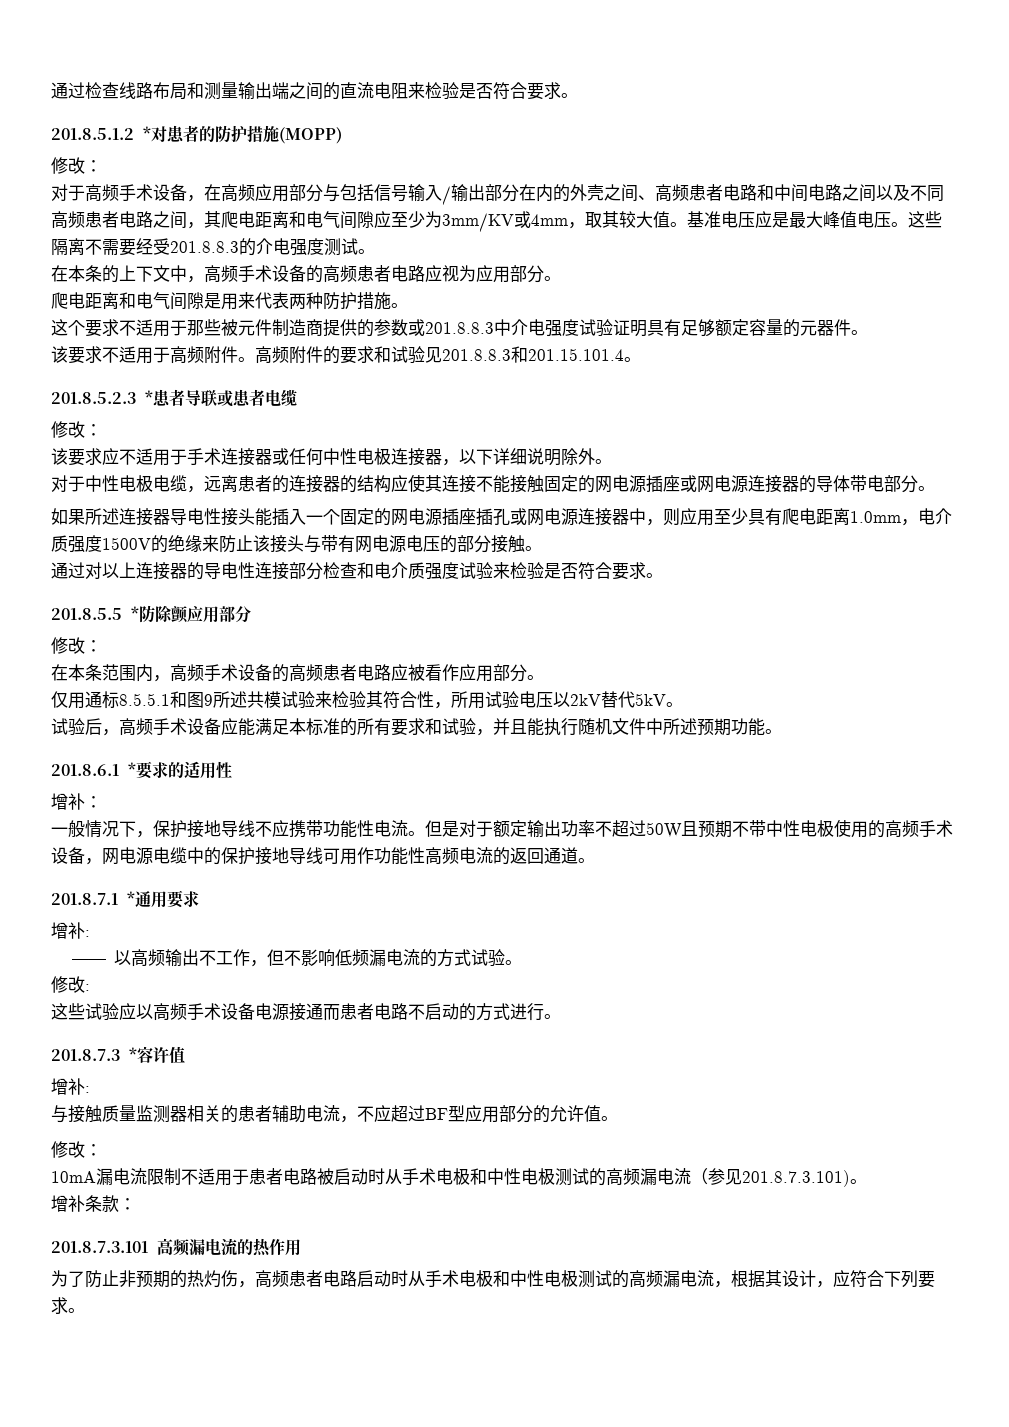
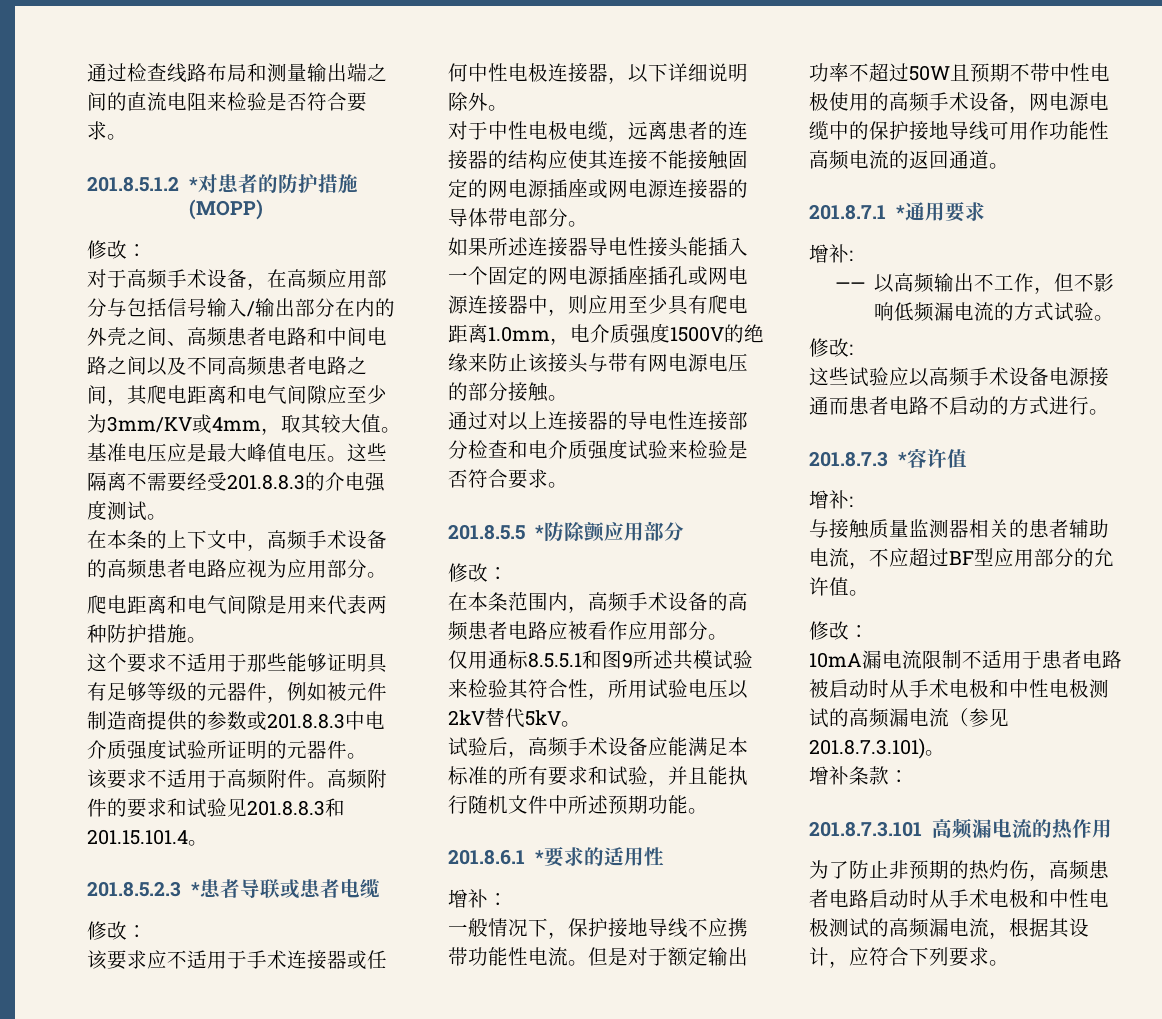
(221, 327) none -> [287,653,388,673] [87,682,327,703] 能够证明具有足够等级的元器件，例如
[511,319,783,337] 介电强度试验证明具有足够额定容量 -> [365,711,385,729] [87,740,267,760] 电介质强度试验所证明

